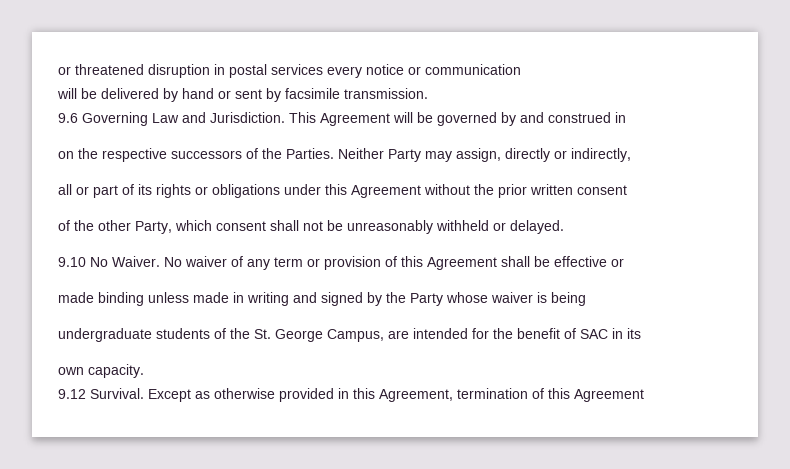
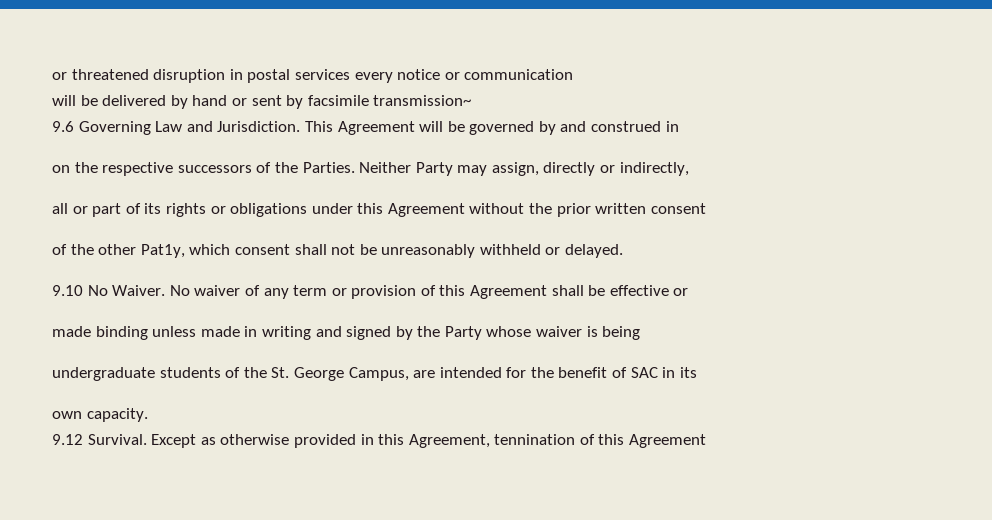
[344,88,428,99] transmission. -> [373,95,472,106] transmission~
[135,221,172,234] Party, -> [140,244,185,258] Pat1y,
[457,388,528,399] termination -> [494,434,576,445] tennination

